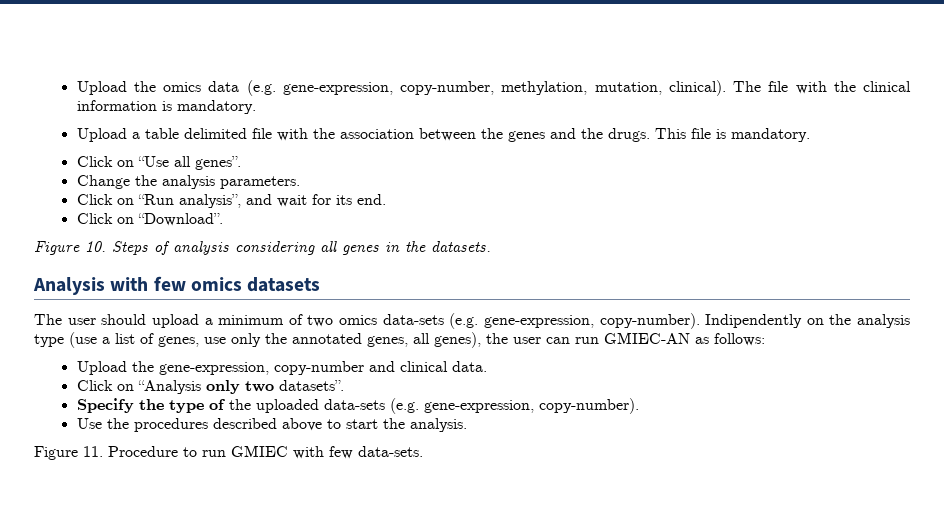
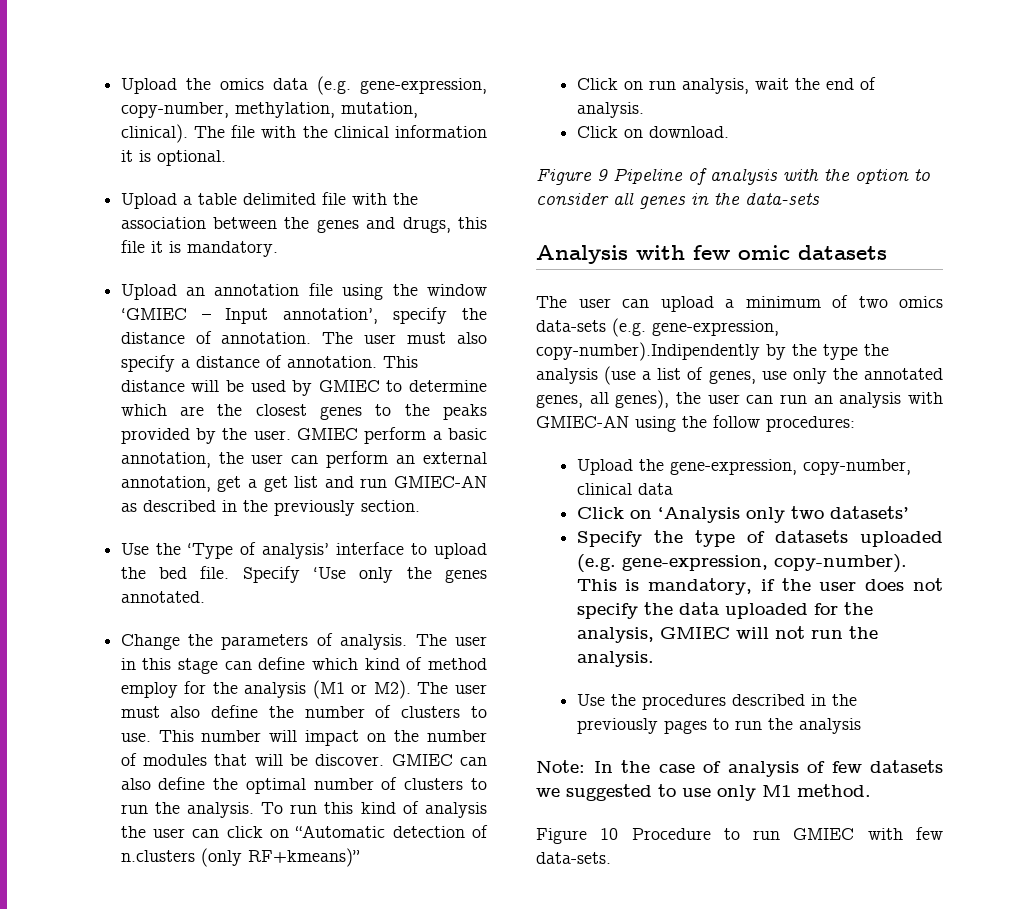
[161,100,256,114] is mandatory. -> [120,150,226,166] it is optional.
[580,128,810,142] [76,156,241,170] [76,175,300,189] [76,194,386,208] [76,213,223,226] [34,241,315,255] the drugs. This file is mandatory. // Click on “Use all genes”. // Change the analysis parameters. // Click on “Run analysis”, and wait for its end. // Click on “Download”. // Figure 10. Steps of analysis considering -> [402,217,487,233] [120,240,278,257] [120,283,487,300] [120,307,487,324] [120,331,487,344] [120,355,418,372] [120,380,487,396] [120,404,487,420] [120,427,487,444] [120,451,487,468] [120,475,487,492] [120,500,420,516] [120,542,487,559] [120,566,487,583] [120,591,205,603] [120,633,487,650] [120,657,487,674] [120,680,487,699] [120,705,487,718] [120,730,487,746] [120,753,487,766] [120,777,487,794] [120,801,487,818] [120,825,488,838] [120,848,360,867] [576,77,876,94] [576,102,644,118] [576,126,729,138] [536,168,930,185] [536,193,609,205] drugs, this file it is mandatory. // Upload an annotation file using the window ‘GMIEC – Input annotation’, specify the distance of annotation. The user must also specify a distance of annotation. This distance will be used by GMIEC to determine which are the closest genes to the peaks provided by the user. GMIEC perform a basic annotation, the user can perform an external annotation, get a get list and run GMIEC-AN as described in the previously section. // Use the ‘Type of analysis’ interface to upload the bed file. Specify ‘Use only the genes annotated. // Change the parameters of analysis. The user in this stage can define which kind of method employ for the analysis (M1 or M2). The user must also define the number of clusters to use. This number will impact on the number of modules that will be discover. GMIEC can also define the optimal number of clusters to run the analysis. To run this kind of analysis the user can click on “Automatic detection of n.clusters (only RF+kmeans)” // Click on run analysis, wait the end of analysis. // Click on download. // Figure 9 Pipeline of analysis with the option to consider
[431,241,491,252] datasets. -> [745,193,820,205] data-sets
[190,277,242,291] omics -> [738,245,790,260] omic
[101,314,147,325] should -> [622,299,649,308] can
[599,313,910,329] [34,334,64,347] copy-number). Indipendently on the analysis type -> [536,342,889,361] [536,368,598,384] copy-number).Indipendently by the type the analysis
[604,332,765,346] GMIEC-AN as follows: -> [813,392,943,408] [536,415,855,432] an analysis with GMIEC-AN using the follow procedures:
[273,361,487,375] [76,380,201,394] copy-number and clinical data. // Click on “Analysis -> [802,459,911,475] [576,483,673,495] [576,507,740,523] copy-number, clinical data // Click on ‘Analysis
[278,380,344,391] datasets”. -> [829,506,909,519] datasets’
[228,398,639,414] [76,418,467,432] [34,446,103,460] the uploaded data-sets (e.g. gene-expression, copy-number). // Use the procedures described above to start the analysis. // Figure 11. -> [774,530,943,547] [576,554,907,573] [576,578,943,595] [576,602,873,619] [576,626,878,643] [576,651,654,667] [576,694,857,710] [576,718,861,734] [536,760,943,777] [536,784,871,801] [536,828,619,844] datasets uploaded (e.g. gene-expression, copy-number). This is mandatory, if the user does not specify the data uploaded for the analysis, GMIEC will not run the analysis. // Use the procedures described in the previously pages to run the analysis // Note: In the case of analysis of few datasets we suggested to use only M1 method. // Figure 10

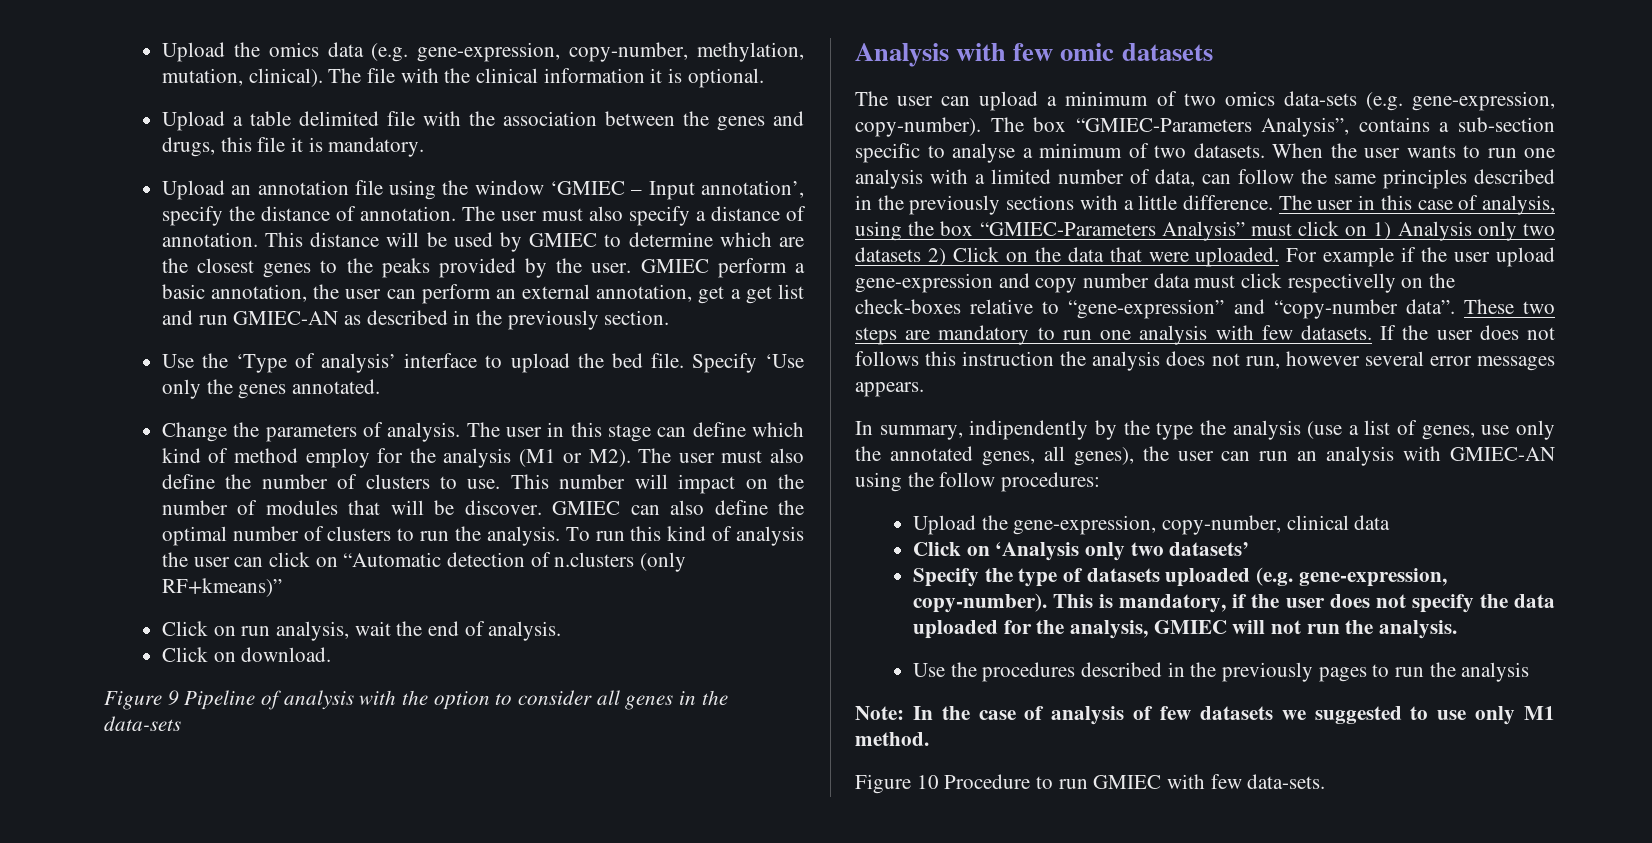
[536,342,760,361] copy-number).Indipendently -> [855,117,1555,137] [855,143,1555,163] [855,169,1555,189] [855,195,1555,215] [855,221,1555,241] [855,247,1555,267] [855,273,1456,293] [855,299,1555,319] [855,325,1555,345] [855,351,1555,371] [855,382,924,397] [855,420,1089,440] copy-number). The box “GMIEC-Parameters Analysis”, contains a sub-section specific to analyse a minimum of two datasets. When the user wants to run one analysis with a limited number of data, can follow the same principles described in the previously sections with a little difference. The user in this case of analysis, using the box “GMIEC-Parameters Analysis” must click on 1) Analysis only two datasets 2) Click on the data that were uploaded. For example if the user upload gene-expression and copy number data must click respectivelly on the check-boxes relative to “gene-expression” and “copy-number data”. These two steps are mandatory to run one analysis with few datasets. If the user does not follows this instruction the analysis does not run, however several error messages appears. // In summary, indipendently

